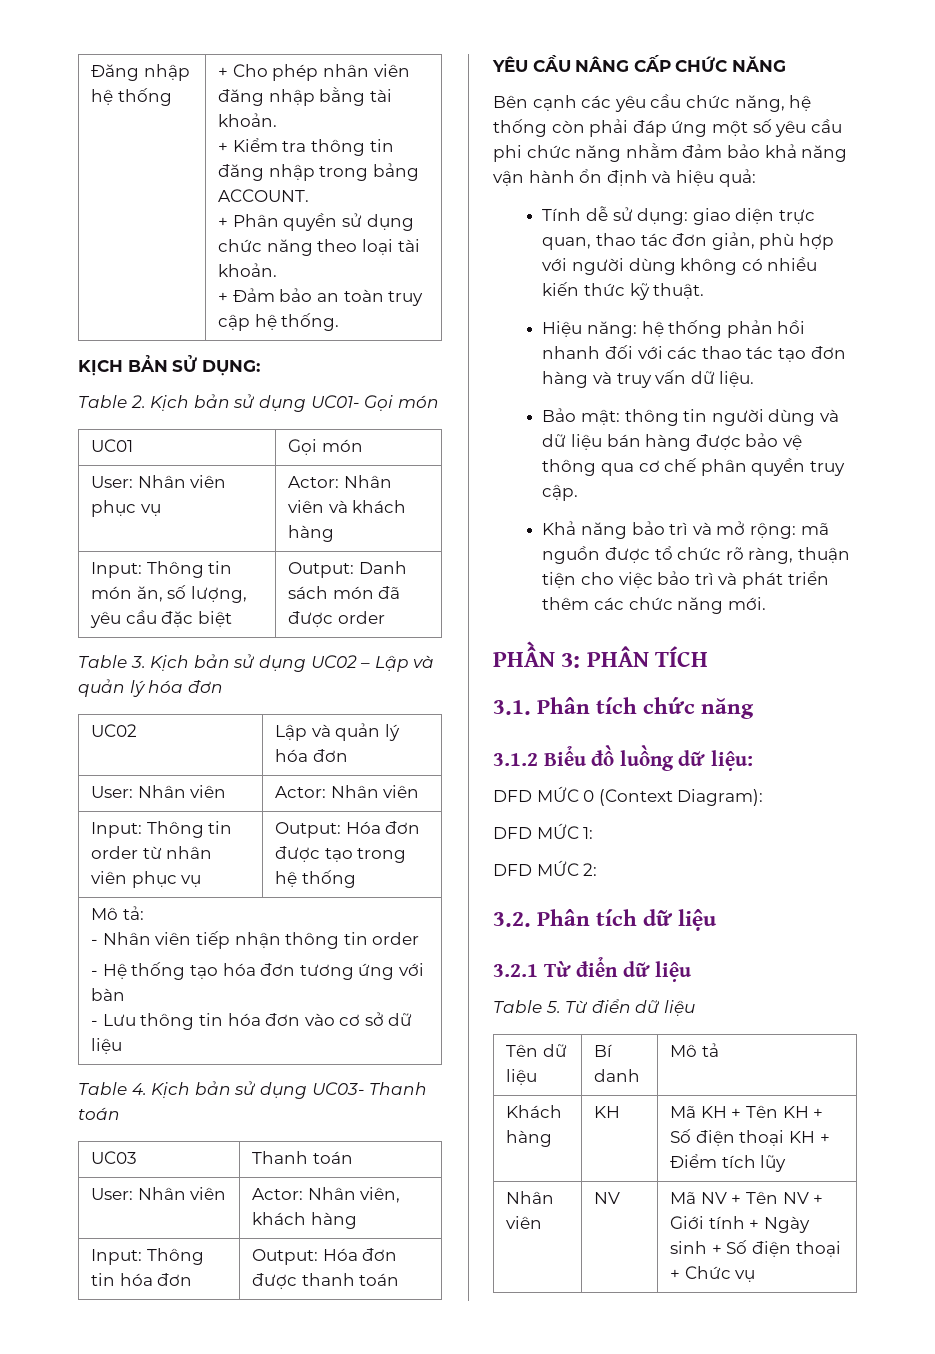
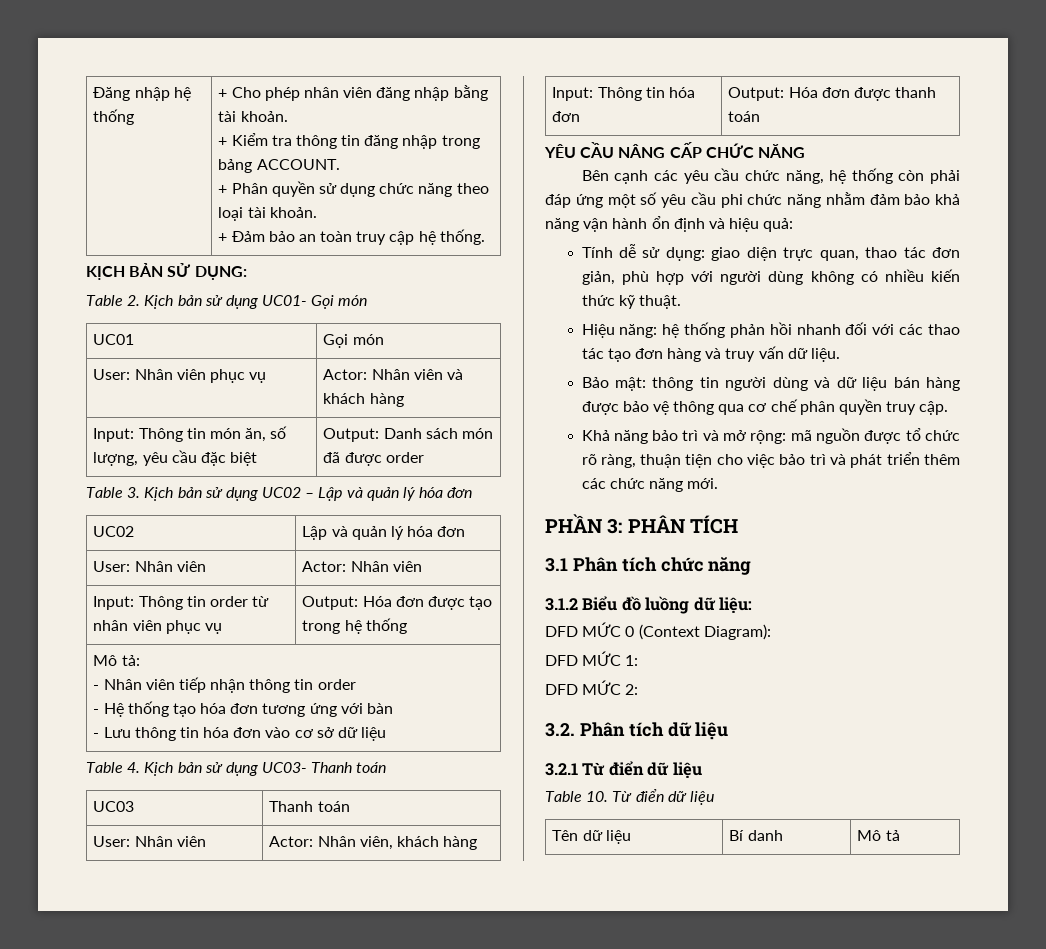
[493,700,531,715] 3.1. -> [545,558,568,572] 3.1
[545,1001,561,1013] 5. -> [586,791,609,802] 10.
[506,1105,563,1118] [506,1130,553,1147] [594,1106,621,1118] [670,1105,824,1118] [670,1129,830,1146] [670,1154,787,1172] [506,1191,555,1204] [506,1216,543,1229] [594,1192,621,1204] [670,1191,824,1204] [670,1216,810,1233] [670,1240,841,1257] [670,1266,756,1282] // Khách hàng | KH | Mã KH + Tên KH + Số điện thoại KH + Điểm tích lũy // Nhân viên | NV | Mã NV + Tên NV + Giới tính + Ngày sinh + Số điện thoại + Chức vụ -> (900, 835) none

